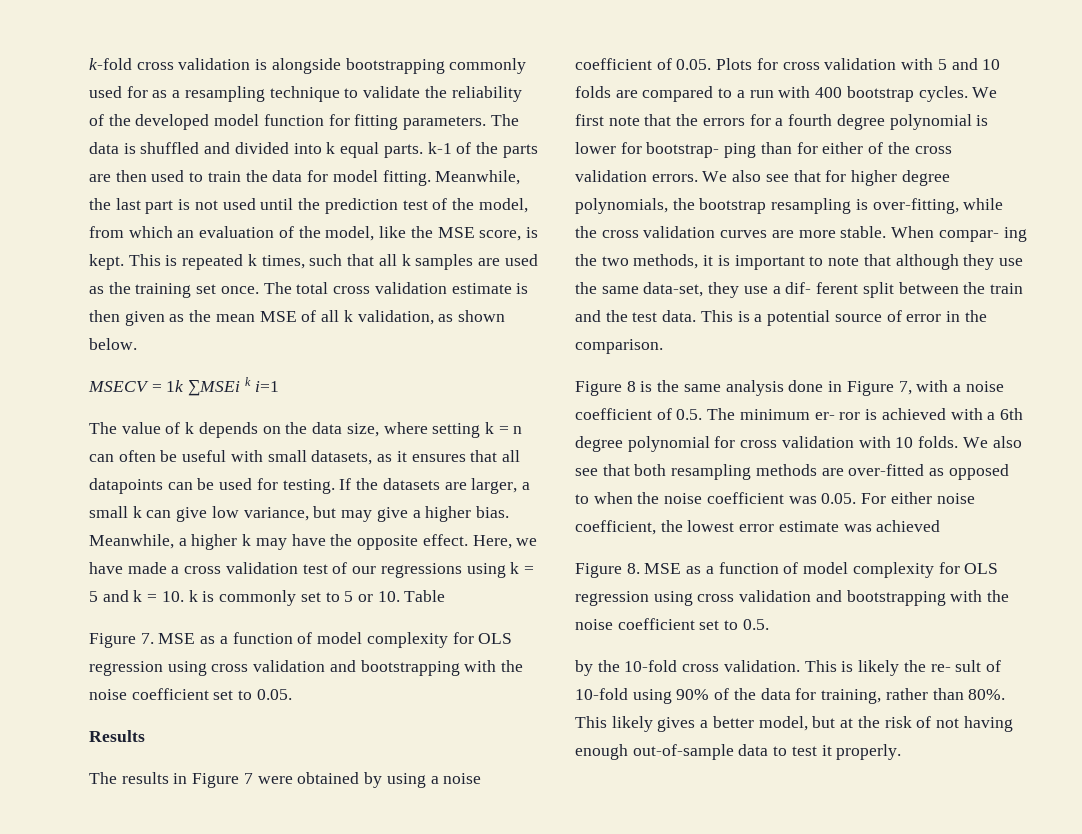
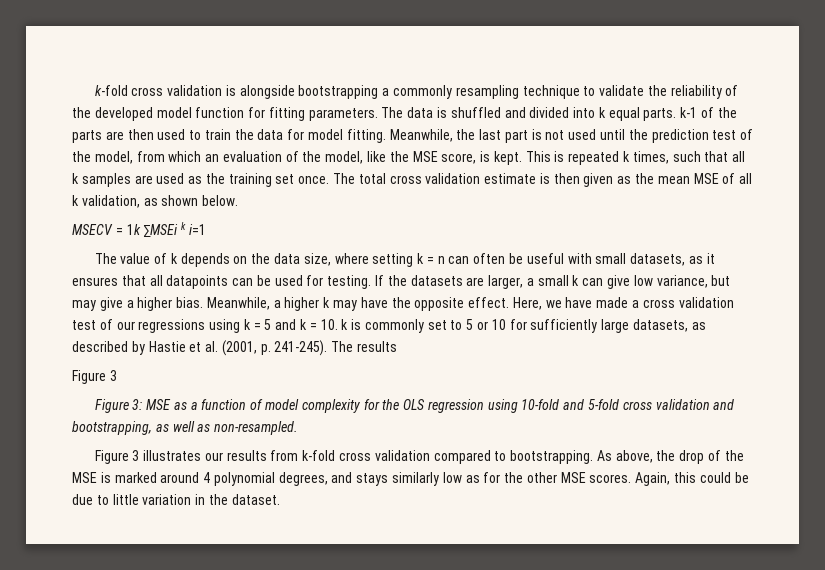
[449,58,527,74] [89,86,181,98] commonly used for as a -> [382,85,453,99] a commonly
[377,590,446,602] [89,632,513,648] [89,660,524,676] [89,688,292,700] [89,730,145,742] [89,772,482,788] [575,58,1001,70] [575,86,998,102] [575,114,989,130] [575,142,952,158] [575,170,950,186] [575,198,1004,214] [575,226,1027,242] [575,254,1023,270] [575,282,1023,298] [575,310,987,326] [575,339,663,354] [575,380,1004,396] [575,408,1023,420] [575,436,1022,452] [575,464,1009,480] [575,492,975,504] [575,520,941,535] [575,562,999,578] [575,590,1010,606] [575,618,769,630] [575,660,1001,676] [575,688,1006,704] [575,716,1013,732] [575,744,902,760] 10. Table // Figure 7. MSE as a function of model complexity for OLS regression using cross validation and bootstrapping with the noise coefficient set to 0.05. // Results // The results in Figure 7 were obtained by using a noise coefficient of 0.05. Plots for cross validation with 5 and 10 folds are compared to a run with 400 bootstrap cycles. We first note that the errors for a fourth degree polynomial is lower for bootstrap- ping than for either of the cross validation errors. We also see that for higher degree polynomials, the bootstrap resampling is over-fitting, while the cross validation curves are more stable. When compar- ing the two methods, it is important to note that although they use the same data-set, they use a dif- ferent split between the train and the test data. This is a potential source of error in the comparison. // Figure 8 is the same analysis done in Figure 7, with a noise coefficient of 0.5. The minimum er- ror is achieved with a 6th degree polynomial for cross validation with 10 folds. We also see that both resampling methods are over-fitted as opposed to when the noise coefficient was 0.05. For either noise coefficient, the lowest error estimate was achieved // Figure 8. MSE as a function of model complexity for OLS regression using cross validation and bootstrapping with the noise coefficient set to 0.5. // by the 10-fold cross validation. This is likely the re- sult of 10-fold using 90% of the data for training, rather than 80%. This likely gives a better model, but at the risk of not having enough out-of-sample data to test it properly. -> [491,319,706,333] [72,340,398,356] [72,370,117,384] [94,399,735,413] [72,421,299,435] [94,450,744,464] [72,472,749,486] [72,494,280,505] 10 for sufficiently large datasets, as described by Hastie et al. (2001, p. 241-245). The results // Figure 3 // Figure 3: MSE as a function of model complexity for the OLS regression using 10-fold and 5-fold cross validation and bootstrapping, as well as non-resampled. // Figure 3 illustrates our results from k-fold cross validation compared to bootstrapping. As above, the drop of the MSE is marked around 4 polynomial degrees, and stays similarly low as for the other MSE scores. Again, this could be due to little variation in the dataset.

